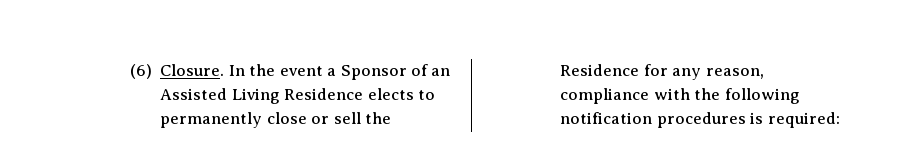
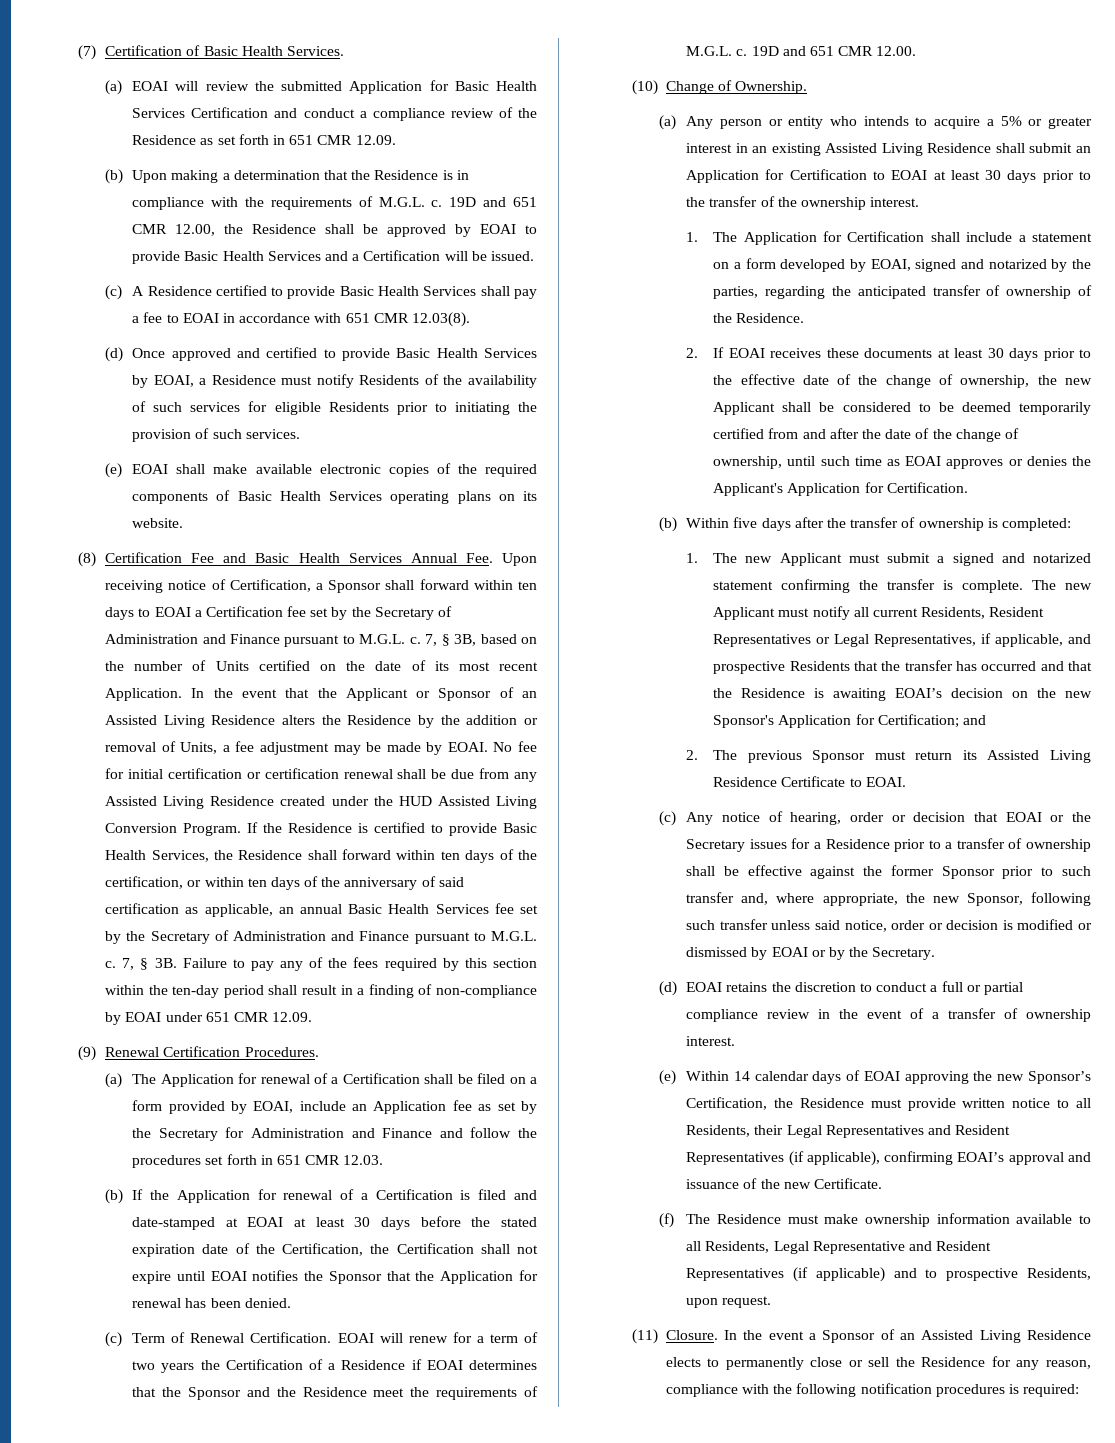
[130,64,153,79] (6) -> [78,45,344,60] [105,80,537,95] [132,107,537,121] [132,134,396,145] [105,169,469,184] [132,196,538,210] [132,224,537,237] [132,250,534,264] [105,285,537,300] [132,312,470,327] [105,347,537,362] [132,374,537,388] [132,401,537,415] [132,428,300,442] [105,463,537,478] [132,490,537,504] [132,518,184,528] [78,552,537,567] [105,579,537,593] [105,606,453,620] [105,634,537,647] [105,660,538,671] [105,687,537,701] [105,715,538,728] [105,741,537,755] [105,768,538,782] [105,796,538,809] [105,822,538,836] [105,849,538,863] [105,876,464,890] [105,903,538,917] [105,930,537,944] [105,957,537,971] [105,984,537,998] [105,1012,313,1025] [78,1046,319,1061] [105,1073,537,1088] [132,1100,537,1114] [132,1127,537,1141] [132,1154,384,1168] [105,1189,537,1204] [132,1216,537,1230] [132,1243,538,1257] [132,1270,538,1284] [132,1298,291,1308] [105,1332,539,1347] [132,1359,537,1373] [132,1386,539,1400] [686,46,917,56] [632,80,808,95] [659,115,1092,130] [686,143,1091,156] [686,169,1091,183] [686,196,920,210] [686,231,1092,245] [713,258,1091,272] [713,285,1092,299] [713,313,805,323] [686,347,1091,361] [713,374,1092,388] [713,402,1091,415] [713,428,1019,442] [713,456,1091,469] [713,482,968,496] [659,517,1071,532] [686,553,1091,566] [713,579,1092,593] [713,606,1045,620] [713,633,1091,647] [713,660,1092,674] [713,688,1092,701] [713,714,986,728] [686,750,1091,763] [713,776,906,787] [659,811,1091,826] [686,838,1091,852] [686,865,1091,879] [686,892,1091,906] [686,919,1092,932] [686,947,936,960] [659,981,1023,996] [686,1008,1091,1022] [686,1036,736,1046] [659,1070,1091,1085] [686,1097,1091,1111] [686,1125,1011,1138] [686,1151,1091,1166] [686,1178,882,1189] [659,1213,1091,1228] [686,1241,992,1254] [686,1267,1091,1282] [686,1296,772,1308] [632,1329,659,1344] (7) Certification of Basic Health Services. // (a) EOAI will review the submitted Application for Basic Health Services Certification and conduct a compliance review of the Residence as set forth in 651 CMR 12.09. // (b) Upon making a determination that the Residence is in compliance with the requirements of M.G.L. c. 19D and 651 CMR 12.00, the Residence shall be approved by EOAI to provide Basic Health Services and a Certification will be issued. // (c) A Residence certified to provide Basic Health Services shall pay a fee to EOAI in accordance with 651 CMR 12.03(8). // (d) Once approved and certified to provide Basic Health Services by EOAI, a Residence must notify Residents of the availability of such services for eligible Residents prior to initiating the provision of such services. // (e) EOAI shall make available electronic copies of the required components of Basic Health Services operating plans on its website. // (8) Certification Fee and Basic Health Services Annual Fee. Upon receiving notice of Certification, a Sponsor shall forward within ten days to EOAI a Certification fee set by the Secretary of Administration and Finance pursuant to M.G.L. c. 7, § 3B, based on the number of Units certified on the date of its most recent Application. In the event that the Applicant or Sponsor of an Assisted Living Residence alters the Residence by the addition or removal of Units, a fee adjustment may be made by EOAI. No fee for initial certification or certification renewal shall be due from any Assisted Living Residence created under the HUD Assisted Living Conversion Program. If the Residence is certified to provide Basic Health Services, the Residence shall forward within ten days of the certification, or within ten days of the anniversary of said certification as applicable, an annual Basic Health Services fee set by the Secretary of Administration and Finance pursuant to M.G.L. c. 7, § 3B. Failure to pay any of the fees required by this section within the ten-day period shall result in a finding of non-compliance by EOAI under 651 CMR 12.09. // (9) Renewal Certification Procedures. // (a) The Application for renewal of a Certification shall be filed on a form provided by EOAI, include an Application fee as set by the Secretary for Administration and Finance and follow the procedures set forth in 651 CMR 12.03. // (b) If the Application for renewal of a Certification is filed and date-stamped at EOAI at least 30 days before the stated expiration date of the Certification, the Certification shall not expire until EOAI notifies the Sponsor that the Application for renewal has been denied. // (c) Term of Renewal Certification. EOAI will renew for a term of two years the Certification of a Residence if EOAI determines that the Sponsor and the Residence meet the requirements of M.G.L. c. 19D and 651 CMR 12.00. // (10) Change of Ownership. // (a) Any person or entity who intends to acquire a 5% or greater interest in an existing Assisted Living Residence shall submit an Application for Certification to EOAI at least 30 days prior to the transfer of the ownership interest. // 1. The Application for Certification shall include a statement on a form developed by EOAI, signed and notarized by the parties, regarding the anticipated transfer of ownership of the Residence. // 2. If EOAI receives these documents at least 30 days prior to the effective date of the change of ownership, the new Applicant shall be considered to be deemed temporarily certified from and after the date of the change of ownership, until such time as EOAI approves or denies the Applicant's Application for Certification. // (b) Within five days after the transfer of ownership is completed: // 1. The new Applicant must submit a signed and notarized statement confirming the transfer is complete. The new Applicant must notify all current Residents, Resident Representatives or Legal Representatives, if applicable, and prospective Residents that the transfer has occurred and that the Residence is awaiting EOAI’s decision on the new Sponsor's Application for Certification; and // 2. The previous Sponsor must return its Assisted Living Residence Certificate to EOAI. // (c) Any notice of hearing, order or decision that EOAI or the Secretary issues for a Residence prior to a transfer of ownership shall be effective against the former Sponsor prior to such transfer and, where appropriate, the new Sponsor, following such transfer unless said notice, order or decision is modified or dismissed by EOAI or by the Secretary. // (d) EOAI retains the discretion to conduct a full or partial compliance review in the event of a transfer of ownership interest. // (e) Within 14 calendar days of EOAI approving the new Sponsor’s Certification, the Residence must provide written notice to all Residents, their Legal Representatives and Resident Representatives (if applicable), confirming EOAI’s approval and issuance of the new Certificate. // (f) The Residence must make ownership information available to all Residents, Legal Representative and Resident Representatives (if applicable) and to prospective Residents, upon request. // (11)

